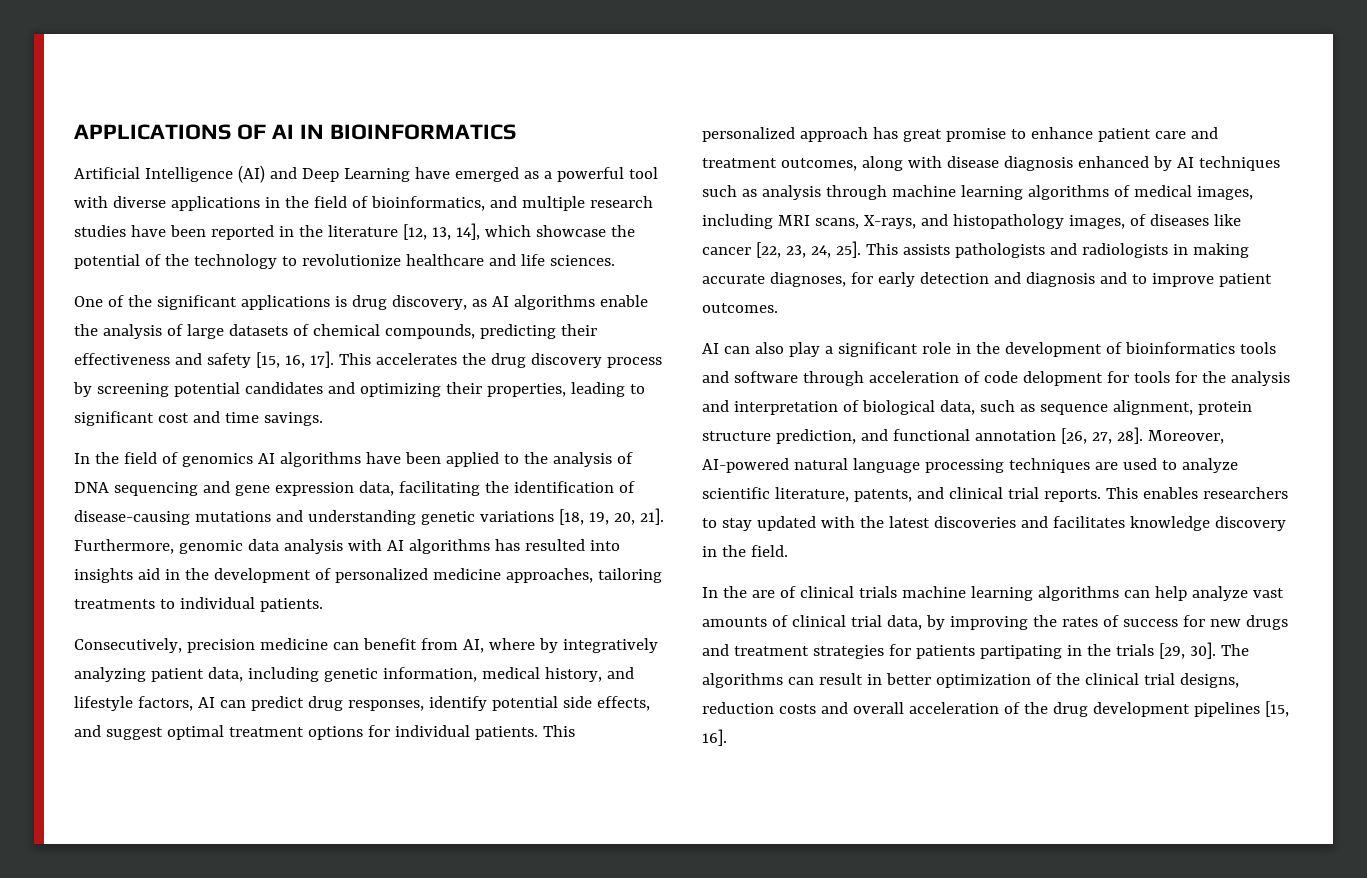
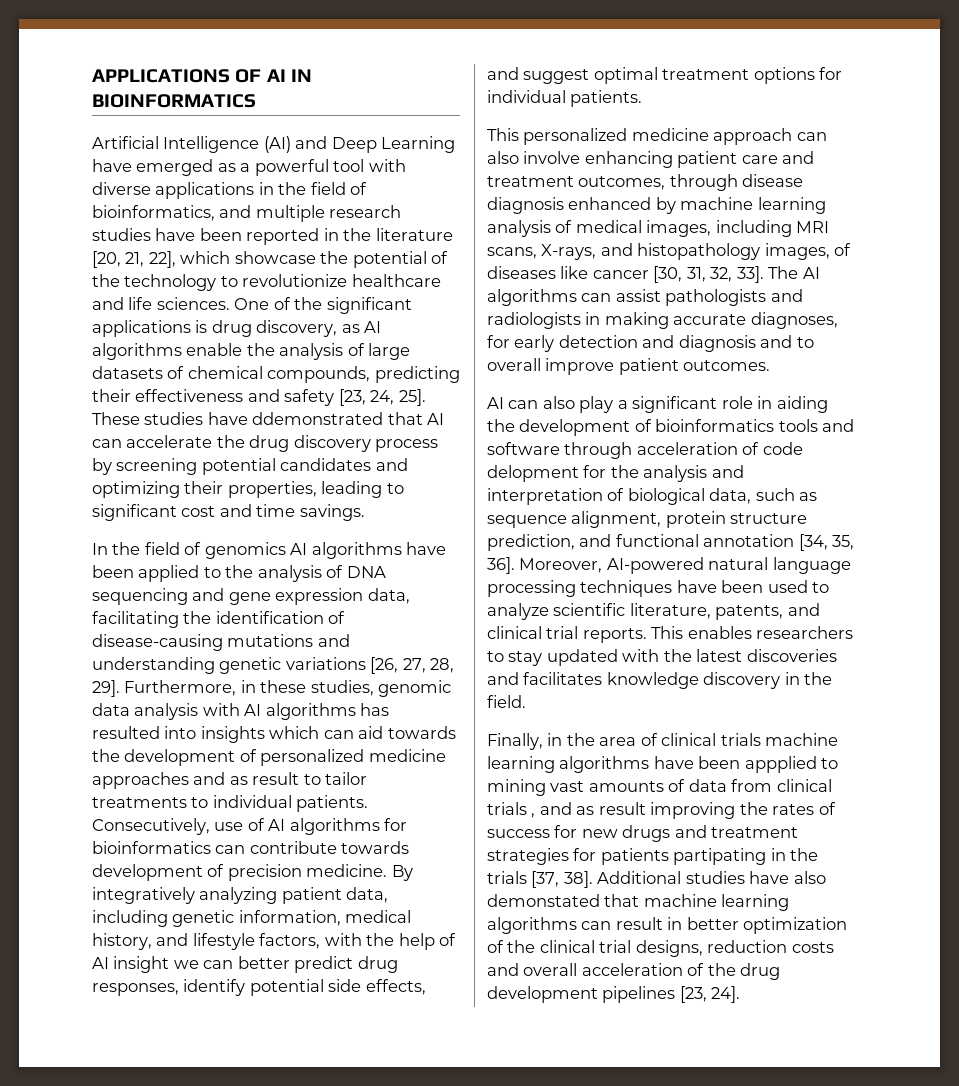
[402,223,480,240] [12, 13, 14], -> [92,251,176,268] [20, 21, 22],
(615, 260) // -> (230, 303) none
[255,351,457,368] [15, 16, 17]. This accelerates -> [338,389,426,406] [92,412,445,425] [92,435,213,448] [23, 24, 25]. These studies have ddemonstrated that AI can accelerate
[558,508,664,525] [74,539,174,554] [18, 19, 20, 21]. Furthermore, -> [370,657,455,674] [92,680,374,697] [26, 27, 28, 29]. Furthermore, in these studies,
[137,568,180,580] aid in -> [269,726,456,739] which can aid towards
[505,568,662,583] [74,597,323,612] [74,638,558,653] approaches, tailoring treatments to individual patients. // Consecutively, precision medicine can benefit from AI, where by -> [92,772,368,789] [92,795,369,812] [92,818,408,835] [92,841,410,854] [92,864,413,881] approaches and as result to tailor treatments to individual patients. Consecutively, use of AI algorithms for bioinformatics can contribute towards development of precision medicine. By
[197,697,246,708] AI can -> [324,933,457,950] [92,956,290,973] with the help of AI insight we can better
(538, 733) none -> (643, 98) //
[799,127,1093,142] approach has great promise to enhance -> [631,128,827,145] [487,151,673,168] medicine approach can also involve enhancing
[861,156,942,171] along with -> [669,174,738,191] through
[1176,156,1280,171] [702,185,1109,200] AI techniques such as analysis through machine learning algorithms -> [680,197,826,214] [487,220,551,237] machine learning analysis
[755,241,950,258] [22, 23, 24, 25]. This assists -> [653,266,820,283] [487,289,661,306] [30, 31, 32, 33]. The AI algorithms can assist
(1147, 279) none -> [487,358,541,371] overall
(971, 348) none -> [776,396,828,413] aiding
[1133,371,1197,383] tools for -> (607, 471) none
[1060,427,1143,444] [26, 27, 28]. -> [798,534,855,551] [487,557,515,574] [34, 35, 36].
[1094,462,1118,470] are -> [676,580,764,593] have been
[702,586,775,598] In the are -> [487,733,637,750] Finally, in the area
[1123,586,1284,601] [702,615,945,630] can help analyze vast amounts of clinical trial data, by -> [653,756,839,773] [487,779,832,796] [487,802,646,818] have been appplied to mining vast amounts of data from clinical trials , and as result
[1158,642,1249,659] [29, 30]. The -> [531,871,826,888] [487,894,790,911] [37, 38]. Additional studies have also demonstated that machine learning
[1264,701,1289,717] [702,729,727,746] [15, 16]. -> [679,986,741,1003] [23, 24].

